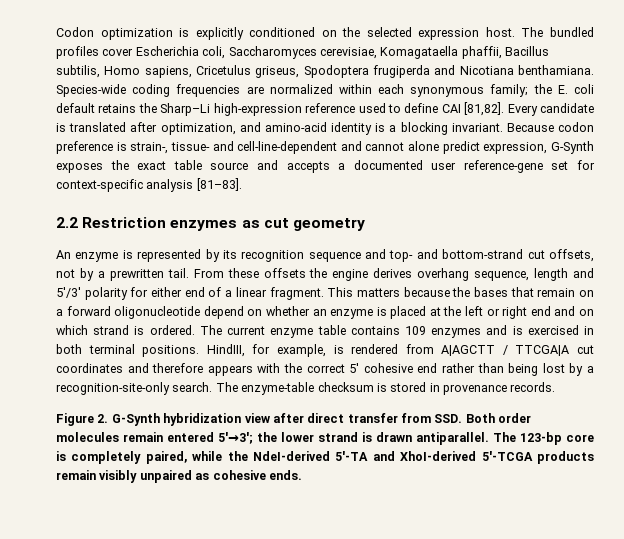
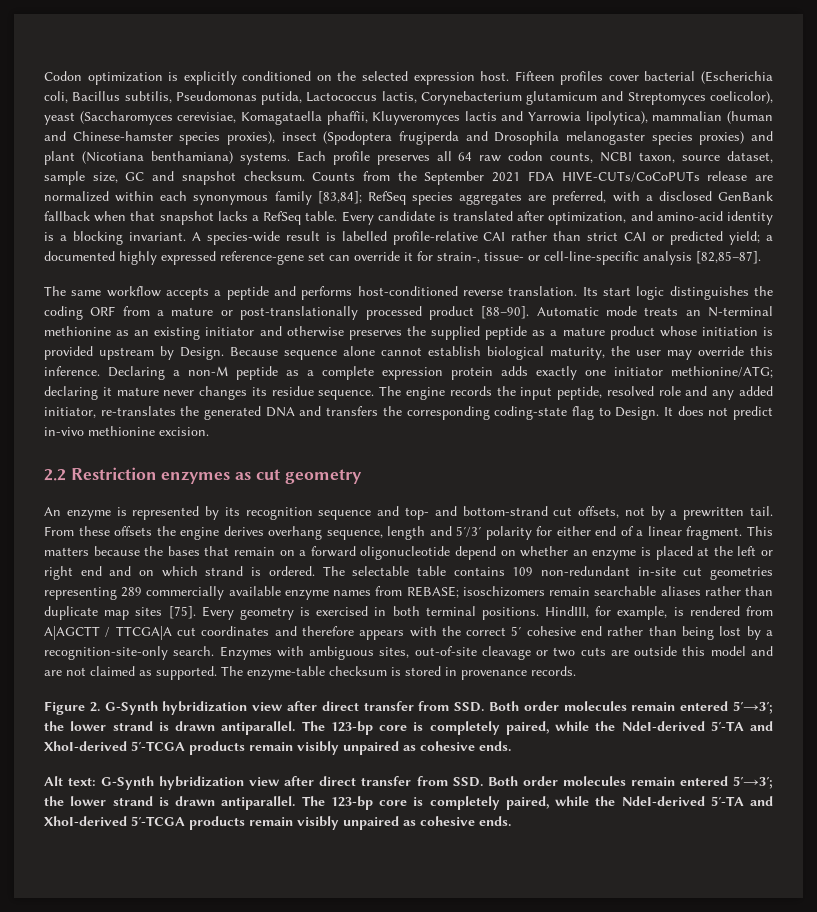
[521,27,594,37] [56,46,549,59] [56,65,594,78] [56,84,241,97] The bundled profiles cover Escherichia coli, Saccharomyces cerevisiae, Komagataella phaffii, Bacillus subtilis, Homo sapiens, Cricetulus griseus, Spodoptera frugiperda and Nicotiana benthamiana. Species-wide coding frequencies -> [514,71,773,85] [44,91,773,105] [44,111,773,125] [44,131,773,145] [44,151,773,165] [44,171,748,185] Fifteen profiles cover bacterial (Escherichia coli, Bacillus subtilis, Pseudomonas putida, Lactococcus lactis, Corynebacterium glutamicum and Streptomyces coelicolor), yeast (Saccharomyces cerevisiae, Komagataella phaffii, Kluyveromyces lactis and Yarrowia lipolytica), mammalian (human and Chinese-hamster species proxies), insect (Spodoptera frugiperda and Drosophila melanogaster species proxies) and plant (Nicotiana benthamiana) systems. Each profile preserves all 64 raw codon counts, NCBI taxon, source dataset, sample size, GC and snapshot checksum. Counts from the September 2021 FDA HIVE-CUTs/CoCoPUTs release
[490,84,594,97] [56,102,505,116] family; the E. coli default retains the Sharp–Li high-expression reference used to define CAI [81,82]. -> [274,191,773,205] [44,211,338,225] family [83,84]; RefSeq species aggregates are preferred, with a disclosed GenBank fallback when that snapshot lacks a RefSeq table.
[506,122,595,132] [56,141,594,154] [56,160,595,173] [56,178,242,192] Because codon preference is strain-, tissue- and cell-line-dependent and cannot alone predict expression, G-Synth exposes the exact table source and accepts a documented user reference-gene set for context-specific analysis [81–83]. -> [191,231,774,245] [44,251,761,265] [44,286,774,300] [44,306,773,320] [44,326,774,340] [44,346,773,360] [44,366,773,380] [44,386,774,400] [44,406,773,420] [44,426,209,436] A species-wide result is labelled profile-relative CAI rather than strict CAI or predicted yield; a documented highly expressed reference-gene set can override it for strain-, tissue- or cell-line-specific analysis [82,85–87]. // The same workflow accepts a peptide and performs host-conditioned reverse translation. Its start logic distinguishes the coding ORF from a mature or post-translationally processed product [88–90]. Automatic mode treats an N-terminal methionine as an existing initiator and otherwise preserves the supplied peptide as a mature product whose initiation is provided upstream by Design. Because sequence alone cannot establish biological maturity, the user may override this inference. Declaring a non-M peptide as a complete expression protein adds exactly one initiator methionine/ATG; declaring it mature never changes its residue sequence. The engine records the input peptide, resolved role and any added initiator, re-translates the generated DNA and transfers the corresponding coding-state flag to Design. It does not predict in-vivo methionine excision.
[227,326,314,338] current enzyme -> [352,566,410,576] selectable
[431,325,508,338] enzymes and -> [540,566,773,580] [44,586,774,600] [44,606,294,620] non-redundant in-site cut geometries representing 289 commercially available enzyme names from REBASE; isoschizomers remain searchable aliases rather than duplicate map sites [75]. Every geometry
(213, 387) none -> [219,646,773,660] [44,666,217,680] Enzymes with ambiguous sites, out-of-site cleavage or two cuts are outside this model and are not claimed as supported.
(302, 475) none -> [44,776,774,790] [44,796,773,810] [44,816,511,830] // Alt text: G-Synth hybridization view after direct transfer from SSD. Both order molecules remain entered 5′→3′; the lower strand is drawn antiparallel. The 123-bp core is completely paired, while the NdeI-derived 5′-TA and XhoI-derived 5′-TCGA products remain visibly unpaired as cohesive ends.

